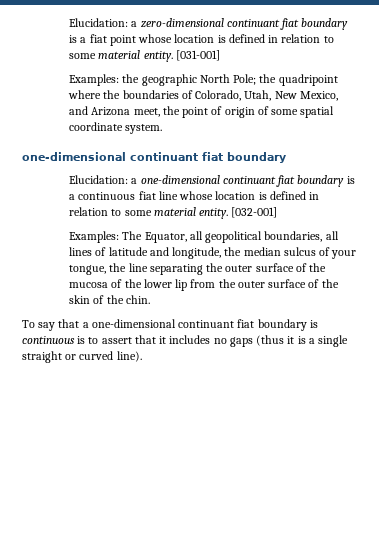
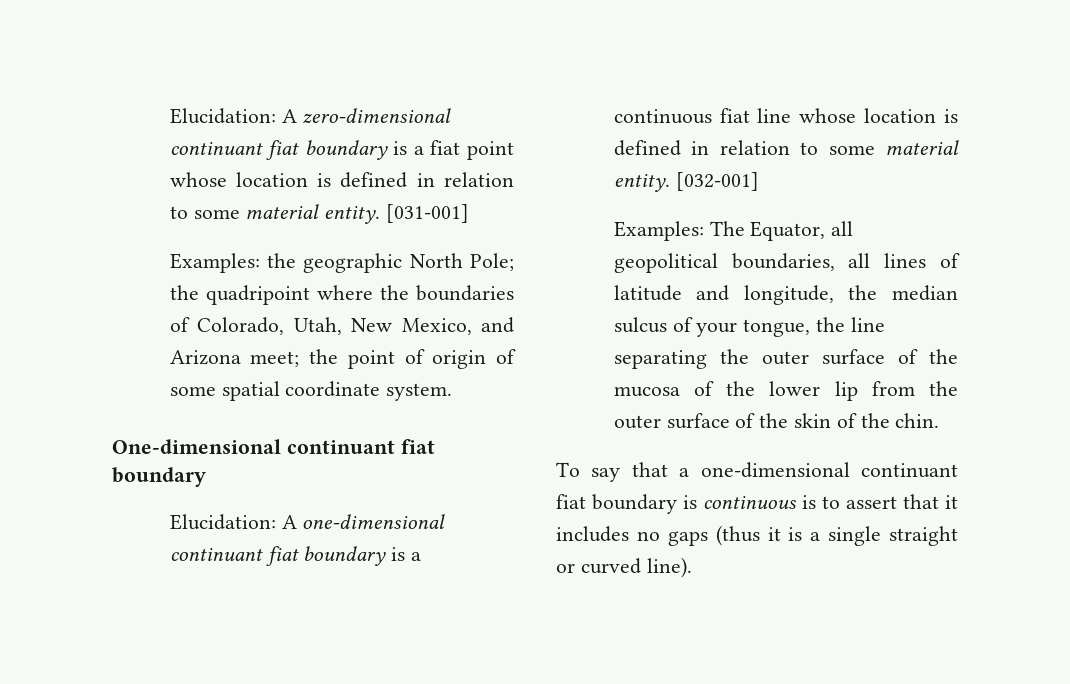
[69,18,138,27] Elucidation: a -> [169,108,297,124] Elucidation: A
[133,108,160,117] meet, -> [250,351,300,367] meet;
[22,152,126,161] one-dimensional -> [112,439,281,454] One-dimensional
[131,178,138,184] a -> [281,515,297,529] A

